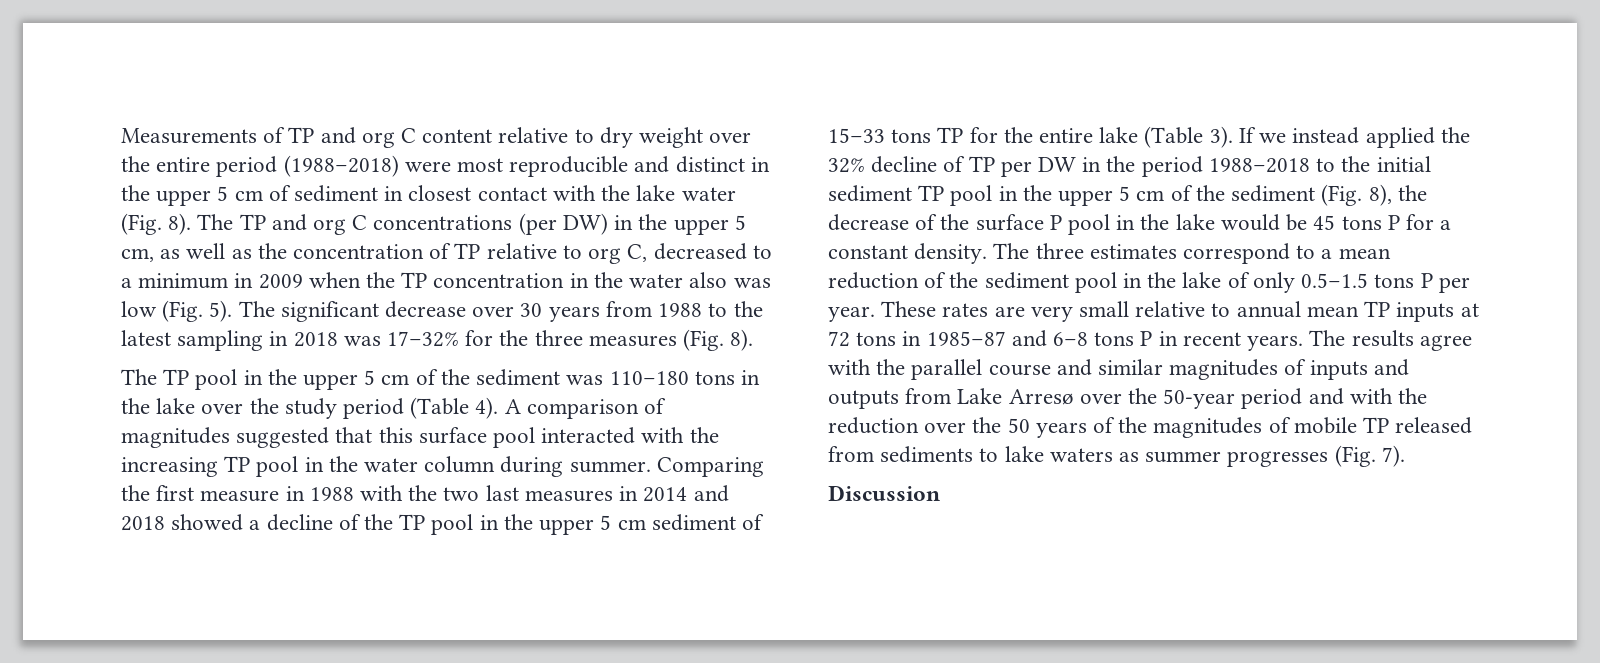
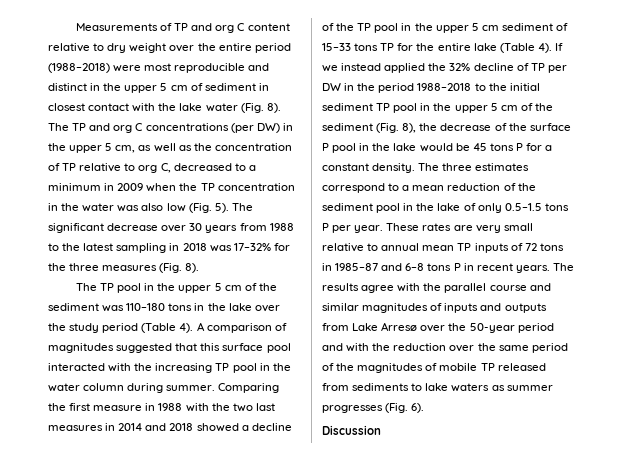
[689,272,771,288] also was -> [117,203,164,212] was also
[1209,126,1233,148] 3). -> [537,43,552,53] 4).
[1460,303,1479,317] at -> [510,243,523,251] of
[1007,418,1087,438] 50 years -> [498,343,568,353] same period
[1381,445,1405,467] 7). -> [411,403,425,413] 6).

